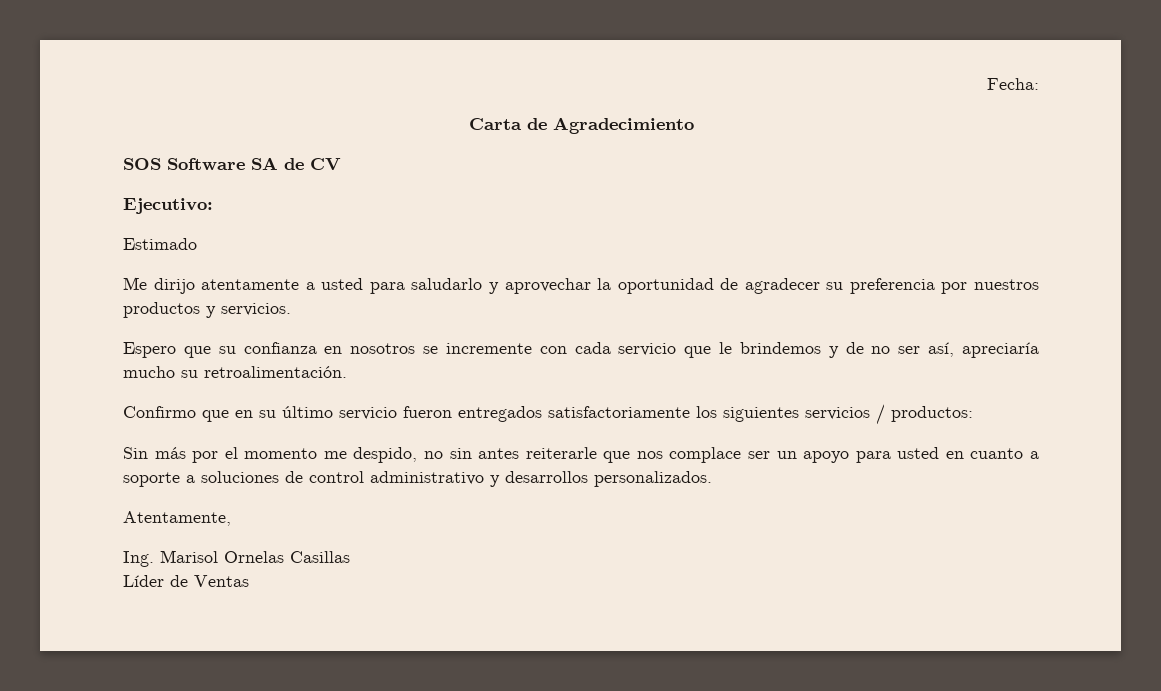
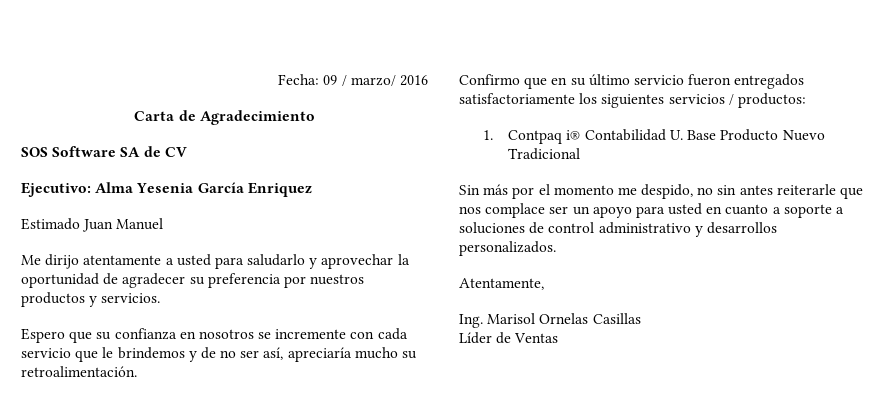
(1039, 84) none -> [323,75,428,86] 09 / marzo/ 2016
(213, 206) none -> [95,182,312,197] Alma Yesenia García Enriquez
(197, 244) none -> [82,218,164,232] Juan Manuel
(973, 414) none -> [483,129,825,144] [507,148,580,160] // 1. Contpaq i® Contabilidad U. Base Producto Nuevo Tradicional

